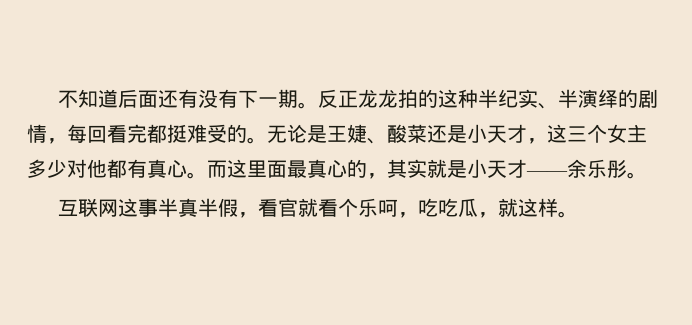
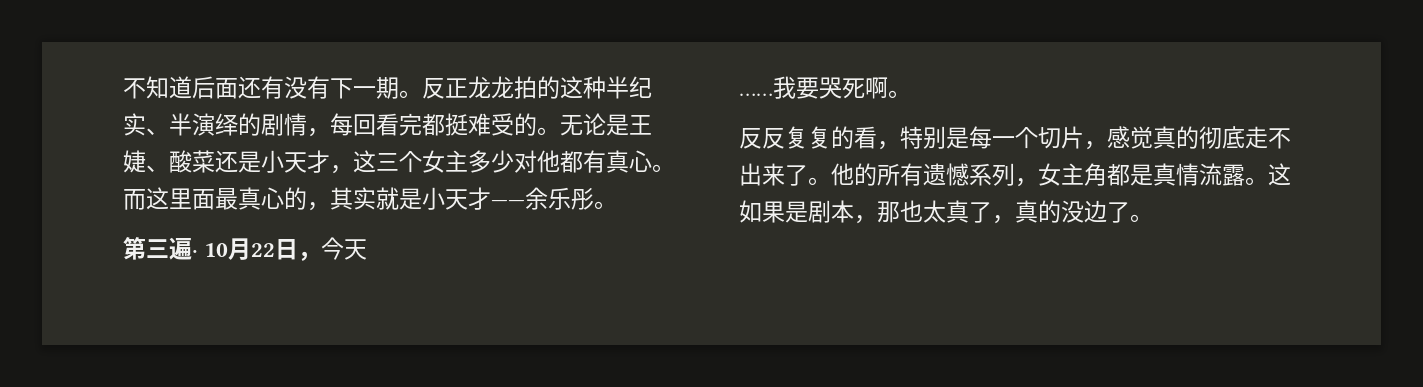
[58,198,559,218] 互联网这事半真半假，看官就看个乐呵，吃吃瓜，就这样 -> [123,237,368,261] [739,76,911,99] [739,126,1291,150] [739,163,1291,187] [739,200,1130,224] 第三遍· 10月22日，今天 // ……我要哭死啊。 // 反反复复的看，特别是每一个切片，感觉真的彻底走不出来了。他的所有遗憾系列，女主角都是真情流露。这如果是剧本，那也太真了，真的没边了

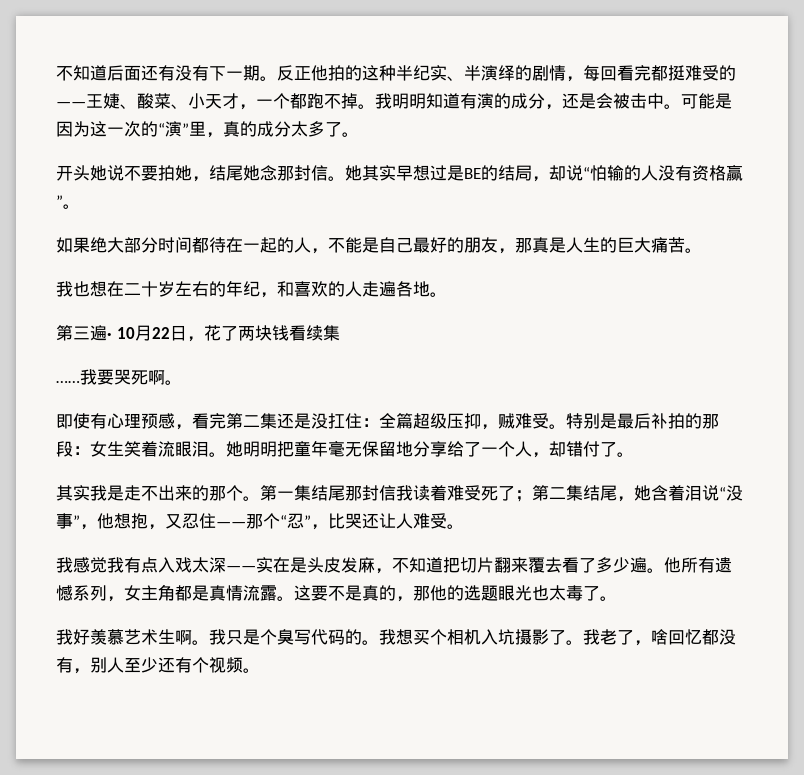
[468,76,514,99] 龙龙 -> [311,65,328,81] 他
[537,113,629,136] 。无论是 -> [56,102,86,107] ——
[215,150,261,173] 还是 -> [171,104,188,109] 、
[353,150,675,173] [123,187,594,211] 这三个女主多少对他都有真心。而这里面最真心的，其实就是小天才——余乐彤 -> [256,93,732,110] [56,121,359,138] [56,164,743,182] [56,195,80,209] [56,237,702,254] [56,280,430,298] 一个都跑不掉。我明明知道有演的成分，还是会被击中。可能是因为这一次的“演”里，真的成分太多了。 // 开头她说不要拍她，结尾她念那封信。她其实早想过是BE的结局，却说“怕输的人没有资格赢”。 // 如果绝大部分时间都待在一起的人，不能是自己最好的朋友，那真是人生的巨大痛苦。 // 我也想在二十岁左右的年纪，和喜欢的人走遍各地
[321,237,368,260] 今天 -> [203,325,340,341] 花了两块钱看续集
[739,126,1291,150] [739,163,877,186] 反反复复的看，特别是每一个切片，感觉真的彻底走不出来了。他的 -> [56,413,719,430] [56,440,634,458] [56,485,743,502] [56,513,464,530] [56,557,681,574] 即使有心理预感，看完第二集还是没扛住：全篇超级压抑，贼难受。特别是最后补拍的那段：女生笑着流眼泪。她明明把童年毫无保留地分享给了一个人，却错付了。 // 其实我是走不出来的那个。第一集结尾那封信我读着难受死了；第二集结尾，她含着泪说“没事”，他想抱，又忍住——那个“忍”，比哭还让人难受。 // 我感觉我有点入戏太深——实在是头皮发麻，不知道把切片翻来覆去看了多少遍。他
[739,200,1130,224] 如果是剧本，那也太真了，真的没边了 -> [311,585,617,602] [56,629,736,646] [56,657,243,674] 要不是真的，那他的选题眼光也太毒了。 // 我好羡慕艺术生啊。我只是个臭写代码的。我想买个相机入坑摄影了。我老了，啥回忆都没有，别人至少还有个视频

